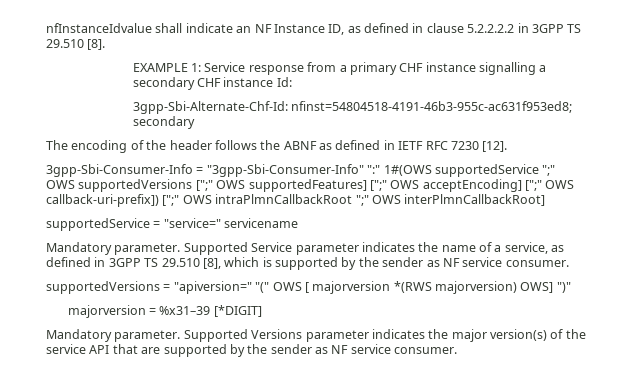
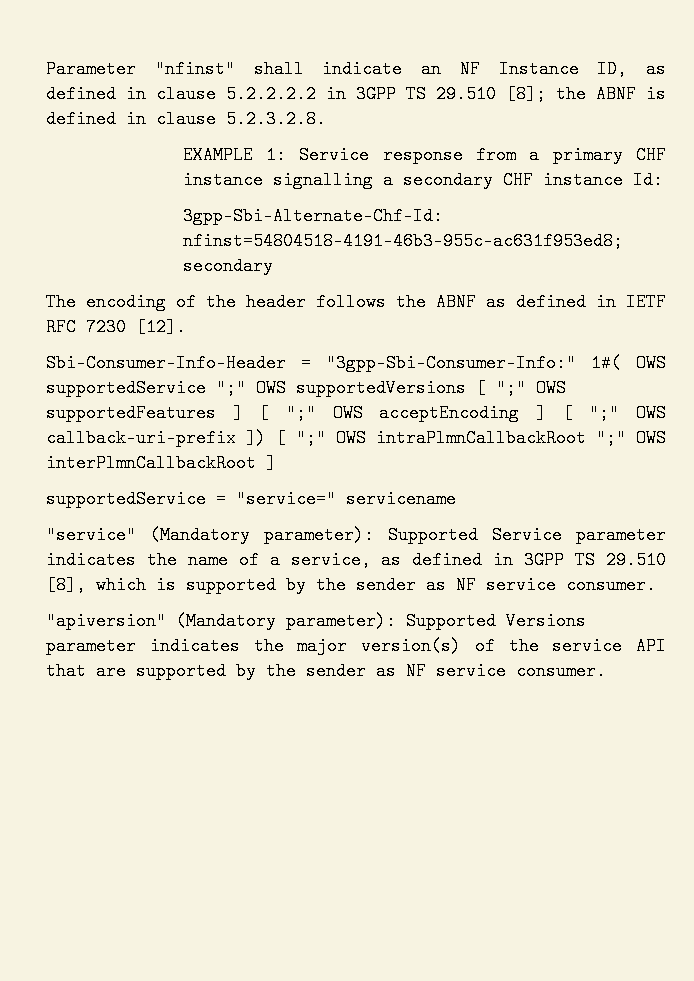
[46,23,152,33] nfInstanceIdvalue -> [46,60,235,78] Parameter "nfinst"
[87,39,106,50] [8]. -> [506,85,666,103] [46,110,326,128] [8]; the ABNF is defined in clause 5.2.3.2.8.
[46,164,556,177] [46,179,575,192] [46,194,180,207] 3gpp-Sbi-Consumer-Info = "3gpp-Sbi-Consumer-Info" ":" 1#(OWS supportedService ";" OWS supportedVersions [";" OWS supportedFeatures] [";" OWS acceptEncoding] [";" OWS callback-uri-prefix]) [";" -> [46,354,666,372] [46,379,566,397] [46,404,666,422] [46,429,326,447] Sbi-Consumer-Info-Header = "3gpp-Sbi-Consumer-Info:" 1#( OWS supportedService ";" OWS supportedVersions [ ";" OWS supportedFeatures ] [ ";" OWS acceptEncoding ] [ ";" OWS callback-uri-prefix ]) [ ";"
[404,194,546,206] interPlmnCallbackRoot] -> [46,454,276,472] interPlmnCallbackRoot ]
[46,242,181,255] Mandatory parameter. -> [46,526,374,544] "service" (Mandatory parameter):
[46,281,571,294] [67,305,262,318] [46,329,181,342] supportedVersions = "apiversion=" "(" OWS [ majorversion *(RWS majorversion) OWS] ")" // majorversion = %x31–39 [*DIGIT] // Mandatory parameter. -> [46,612,396,630] "apiversion" (Mandatory parameter):

